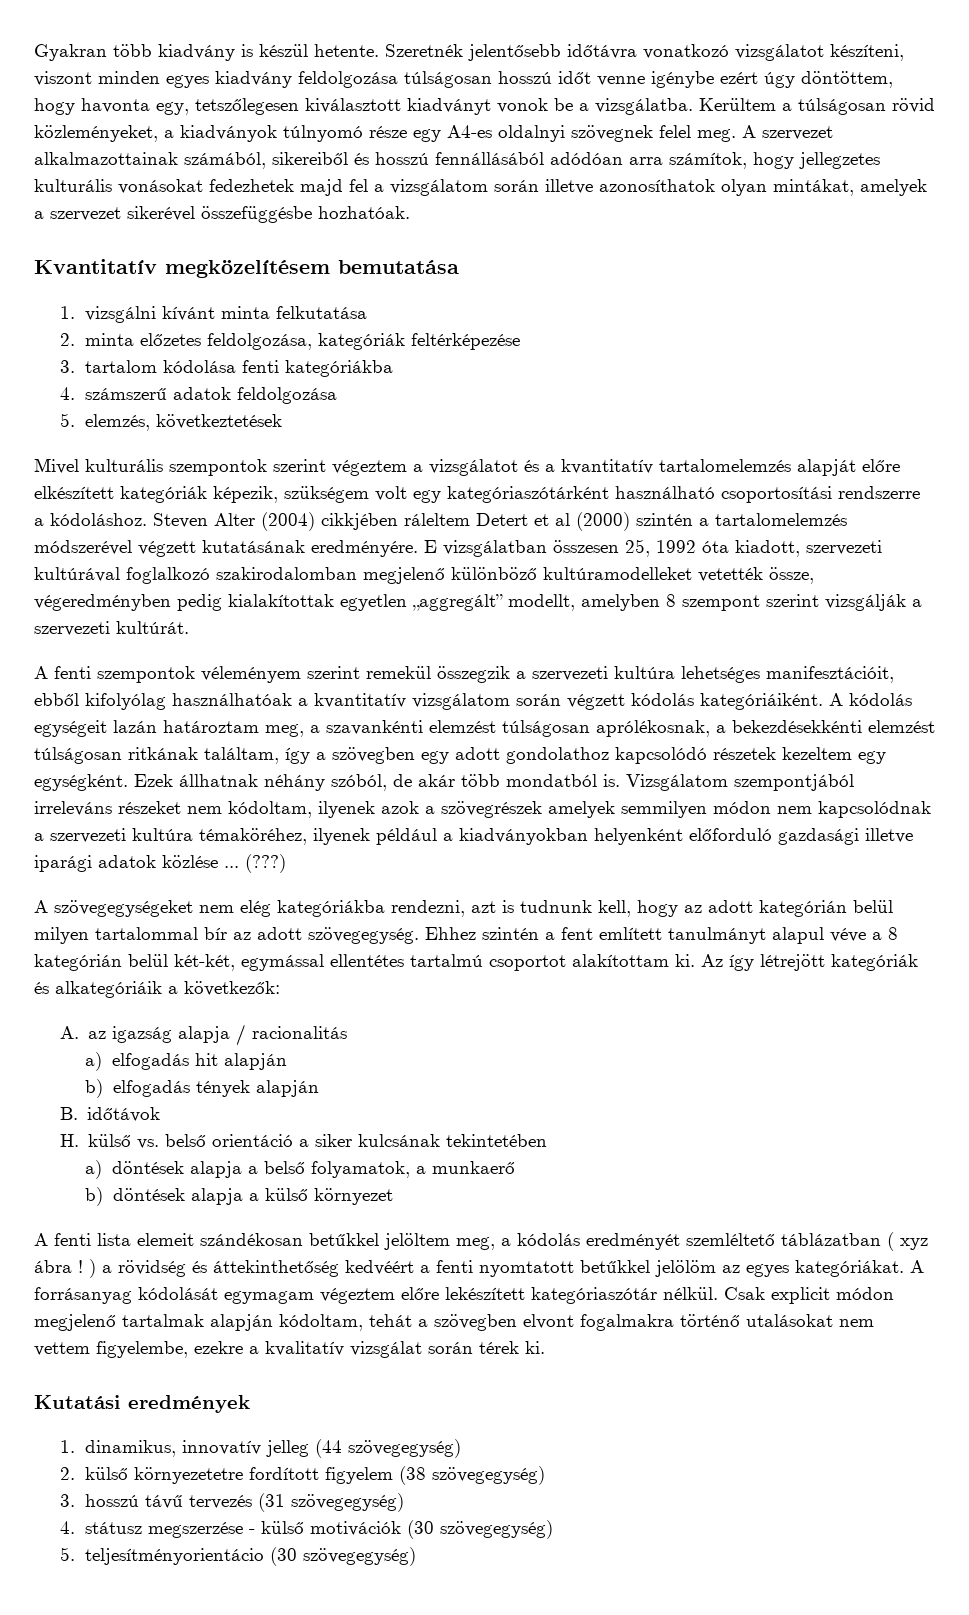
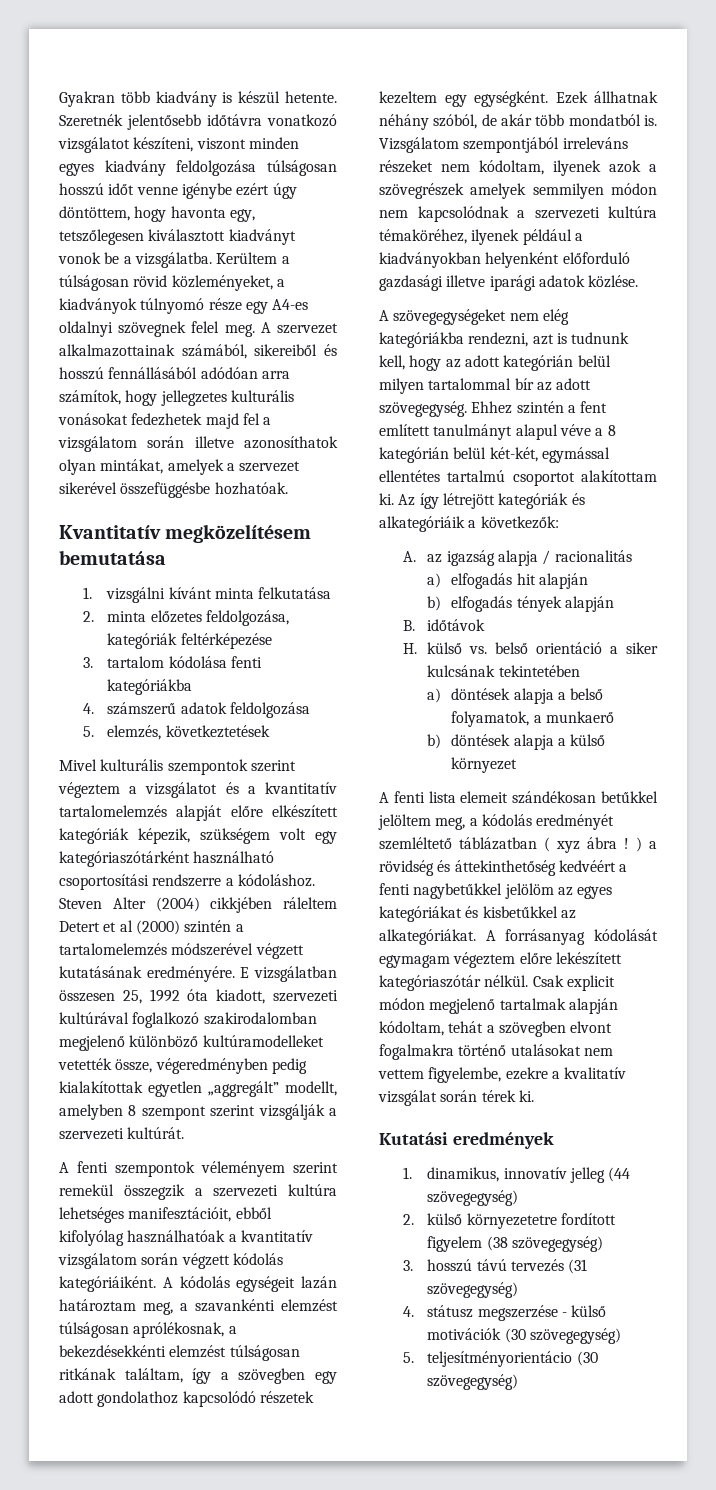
[162,854,286,873] közlése ... (???) -> [588,275,639,288] közlése.
[479,1260,650,1277] nyomtatott betűkkel -> [413,883,503,899] nagybetűkkel
[795,1260,904,1277] kategóriákat. -> [379,906,576,922] [379,929,476,945] kategóriákat és kisbetűkkel az alkategóriákat.
[145,1495,184,1509] távű -> [476,1259,507,1271] távú

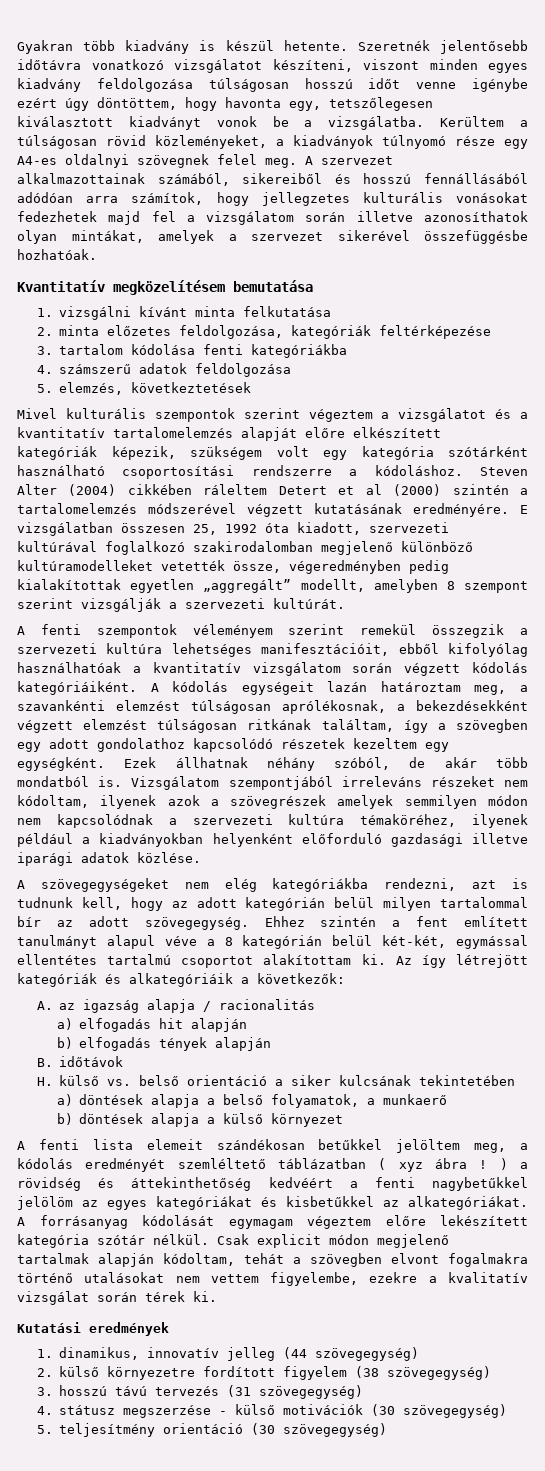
[59,851,190,867] kategóriaszótárként -> [361,446,528,460] kategória szótárként
[210,897,273,913] cikkjében -> [127,484,192,495] cikkében
[59,1345,166,1358] bekezdésekkénti -> [416,700,528,711] [17,720,73,733] bekezdésekként végzett
[379,975,481,991] kategóriaszótár -> [17,1234,145,1248] kategória szótár
[466,1213,557,1229] környezetetre -> [107,1366,196,1380] környezetre
[427,1351,573,1367] teljesítményorientácio -> [59,1423,244,1437] teljesítmény orientáció

